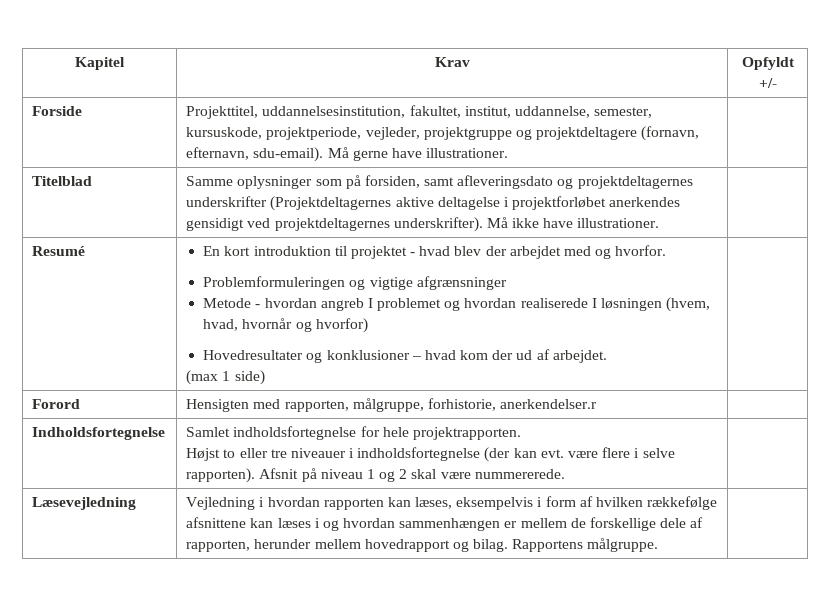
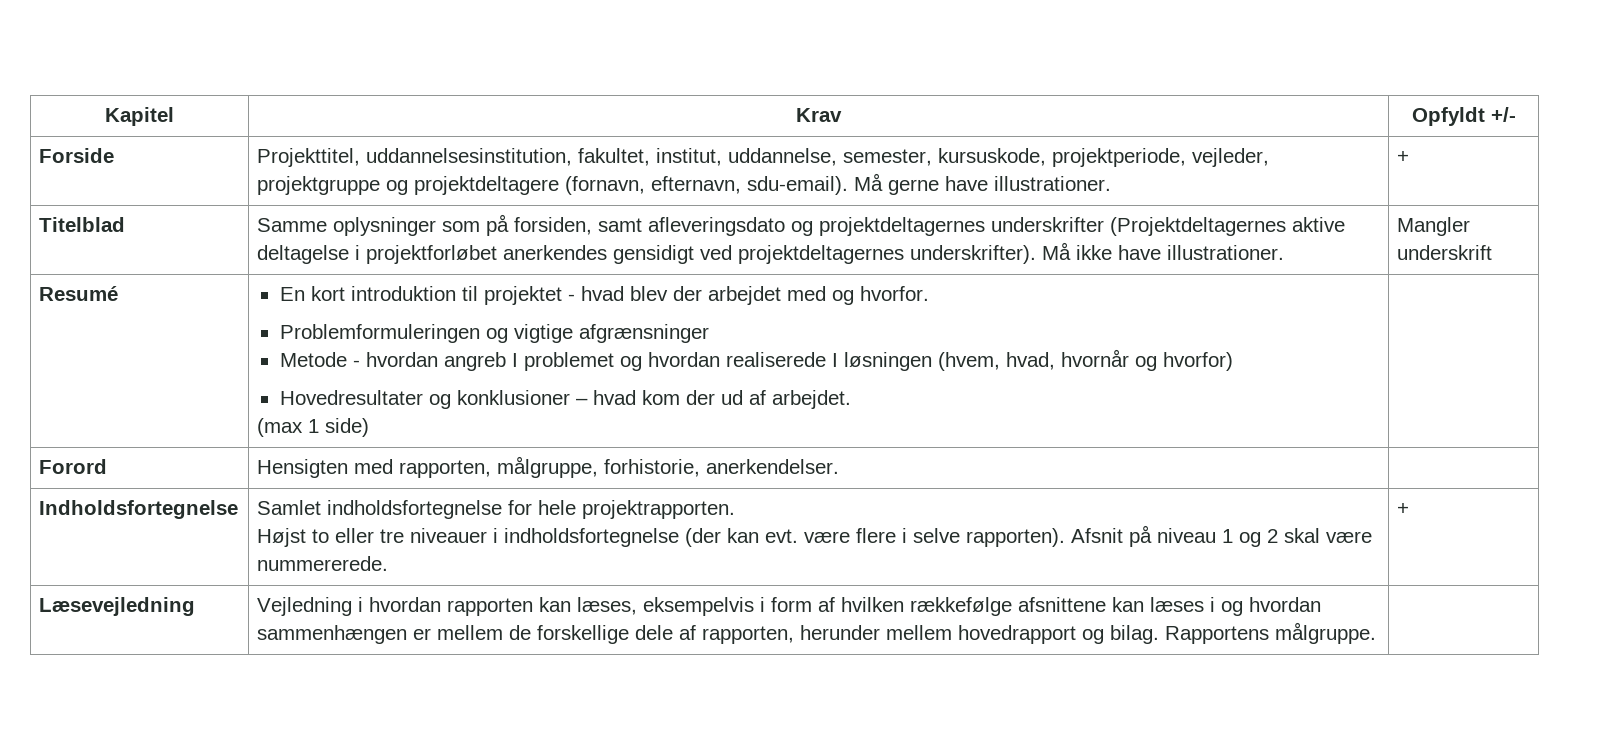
(509, 153) none -> [1397,151,1410,163] +
(660, 223) none -> [1397,217,1471,236] [1397,245,1493,260] Mangler underskrift
[500,399,598,409] anerkendelser.r -> [706,459,840,474] anerkendelser.
(565, 474) none -> [1397,503,1410,515] +

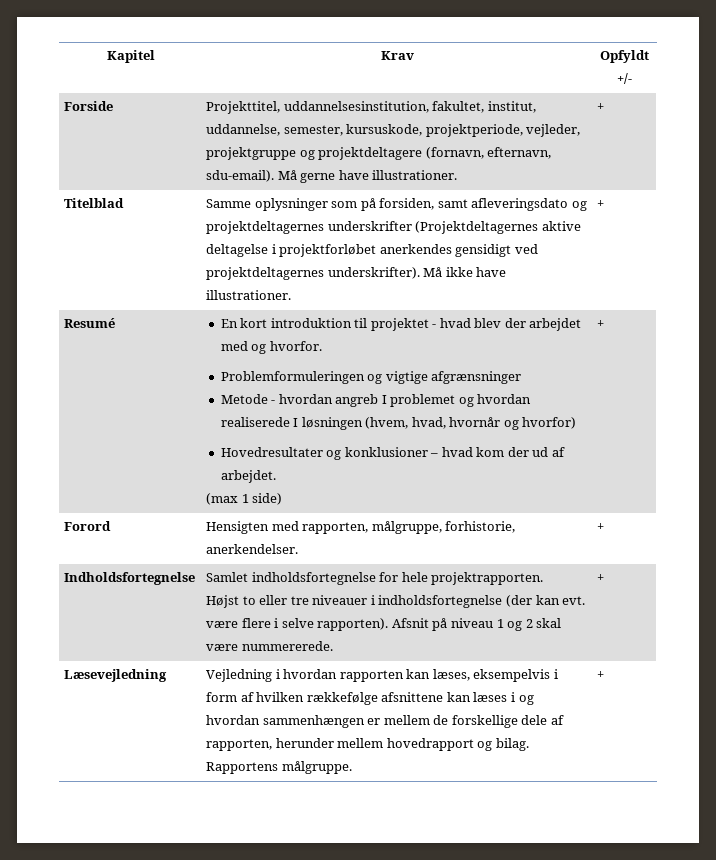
[1397,217,1471,236] [1397,245,1493,260] Mangler underskrift -> [597,200,605,208] +
(370, 427) none -> [597,320,605,328] +
(840, 466) none -> [597,523,605,531] +
(1377, 633) none -> [597,671,605,679] +

